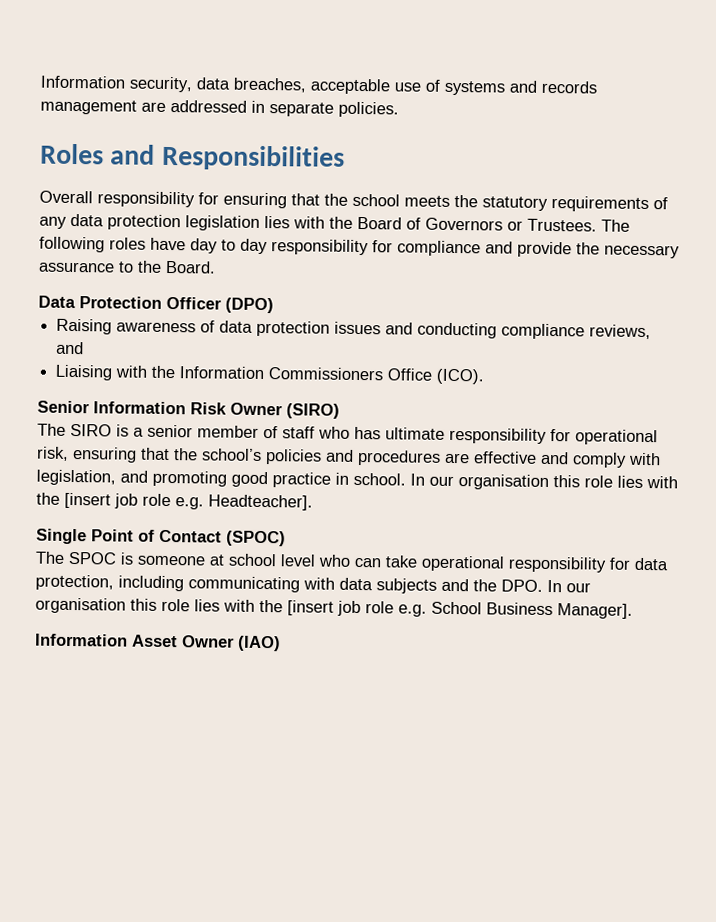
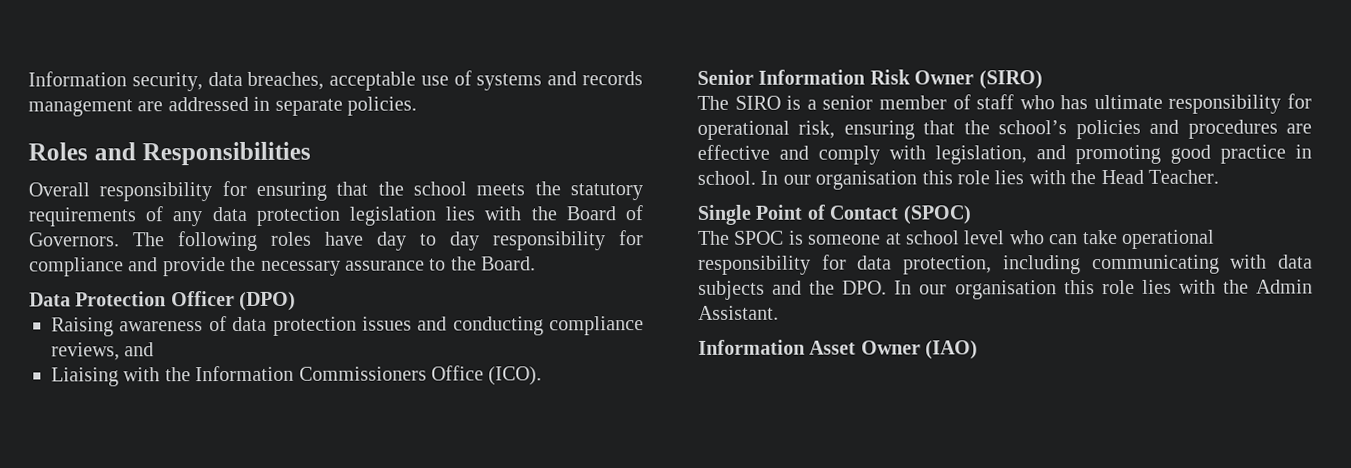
[425,217,597,232] Governors or Trustees. -> [28,232,120,247] Governors.
[64,492,313,511] [insert job role e.g. Headteacher]. -> [1100,169,1219,185] Head Teacher.
[287,600,633,619] [insert job role e.g. School Business Manager]. -> [1256,279,1313,294] [698,305,779,320] Admin Assistant.

